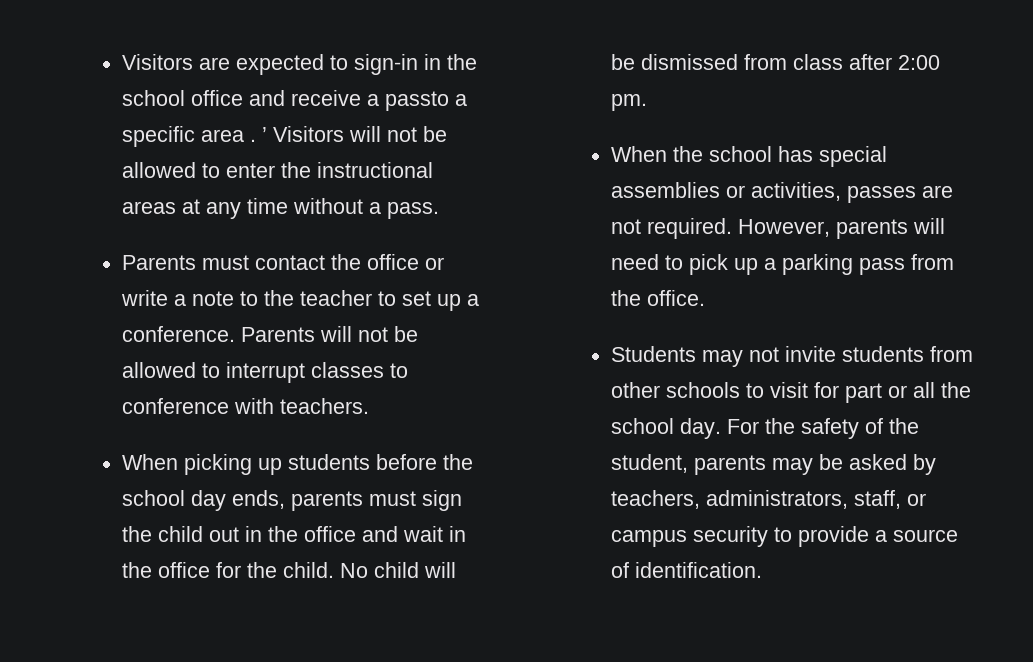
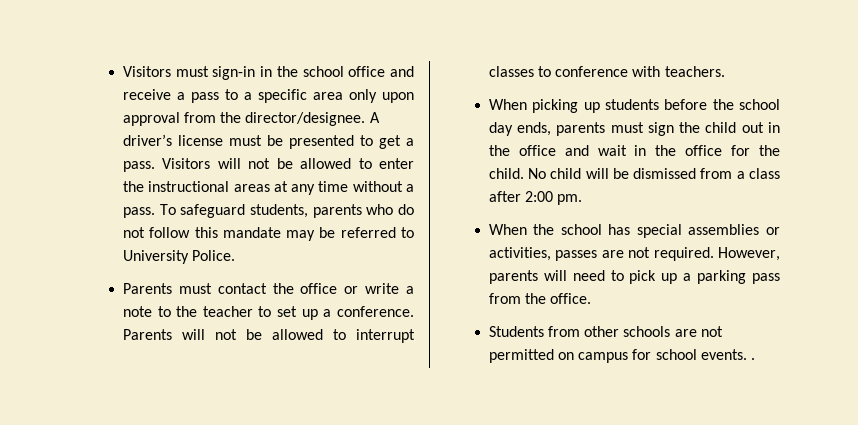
[122,54,349,75] Visitors are expected to -> [122,66,209,77] Visitors must
[385,91,450,111] passto -> [190,89,238,103] pass to
[250,127,268,142] . ’ -> [348,89,414,103] [122,112,380,126] [122,134,414,149] [122,161,155,172] only upon approval from the director/designee. A driver’s license must be presented to get a pass.
(440, 210) none -> [159,204,415,218] [122,227,414,241] [122,250,236,264] To safeguard students, parents who do not follow this mandate may be referred to University Police.
(788, 62) none -> [736,171,745,179] a
[702,346,974,367] [611,382,972,403] [611,418,920,439] [611,454,937,475] [611,490,927,509] [611,526,959,547] [611,562,763,578] may not invite students from other schools to visit for part or all the school day. For the safety of the student, parents may be asked by teachers, administrators, staff, or campus security to provide a source of identification. -> [548,326,723,337] [488,349,756,363] from other schools are not permitted on campus for school events. .

